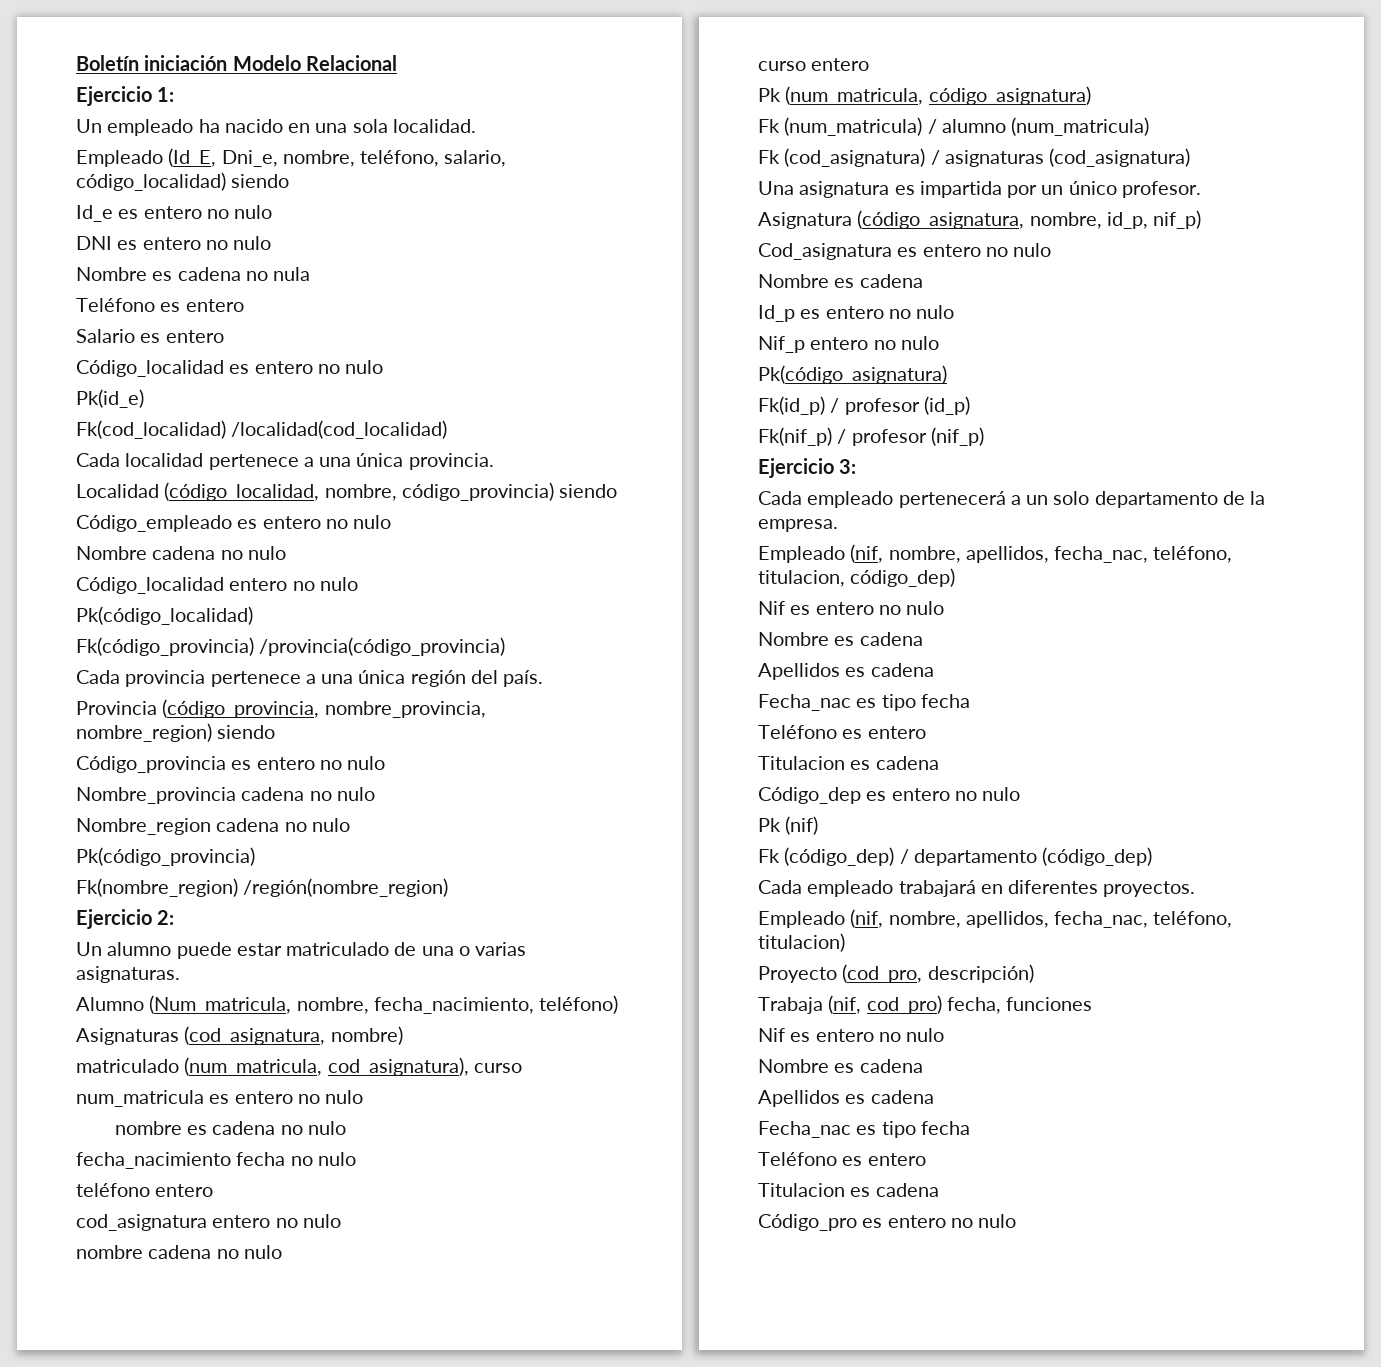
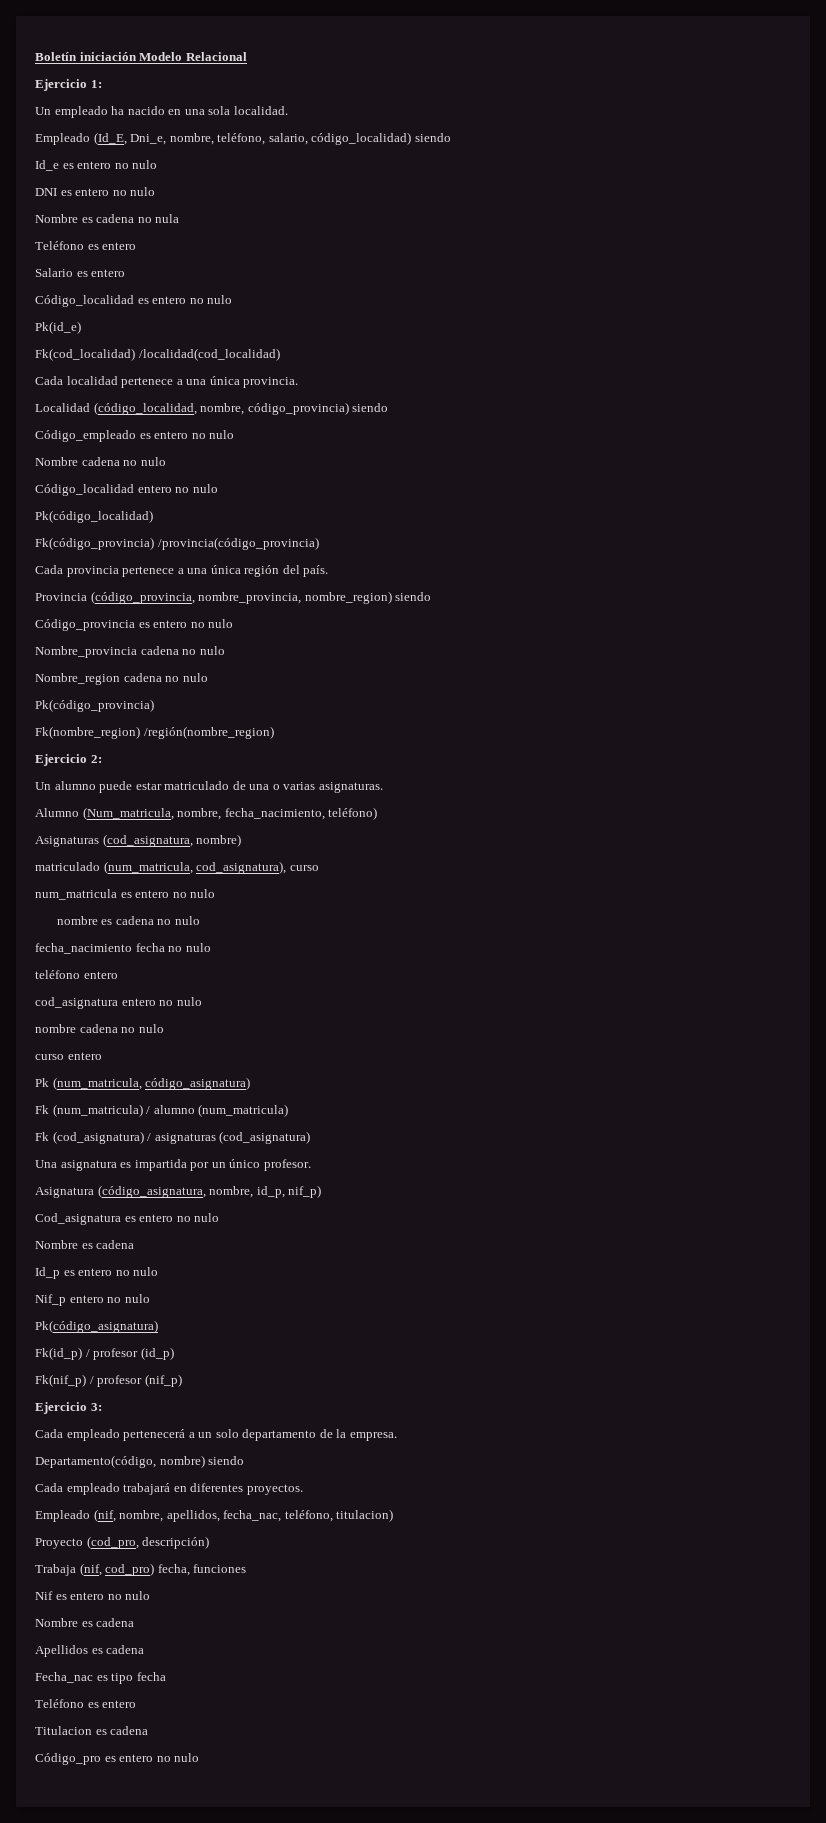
[758,544,1233,563] [758,568,956,587] [758,601,945,615] [758,632,923,646] [758,663,934,680] [758,694,970,711] [758,725,926,739] [758,756,939,770] [758,787,1021,804] [758,816,819,835] [758,847,1153,866] Empleado (nif, nombre, apellidos, fecha_nac, teléfono, titulacion, código_dep) // Nif es entero no nulo // Nombre es cadena // Apellidos es cadena // Fecha_nac es tipo fecha // Teléfono es entero // Titulacion es cadena // Código_dep es entero no nulo // Pk (nif) // Fk (código_dep) / departamento (código_dep) -> [35,1455,245,1468] Departamento(código, nombre) siendo

